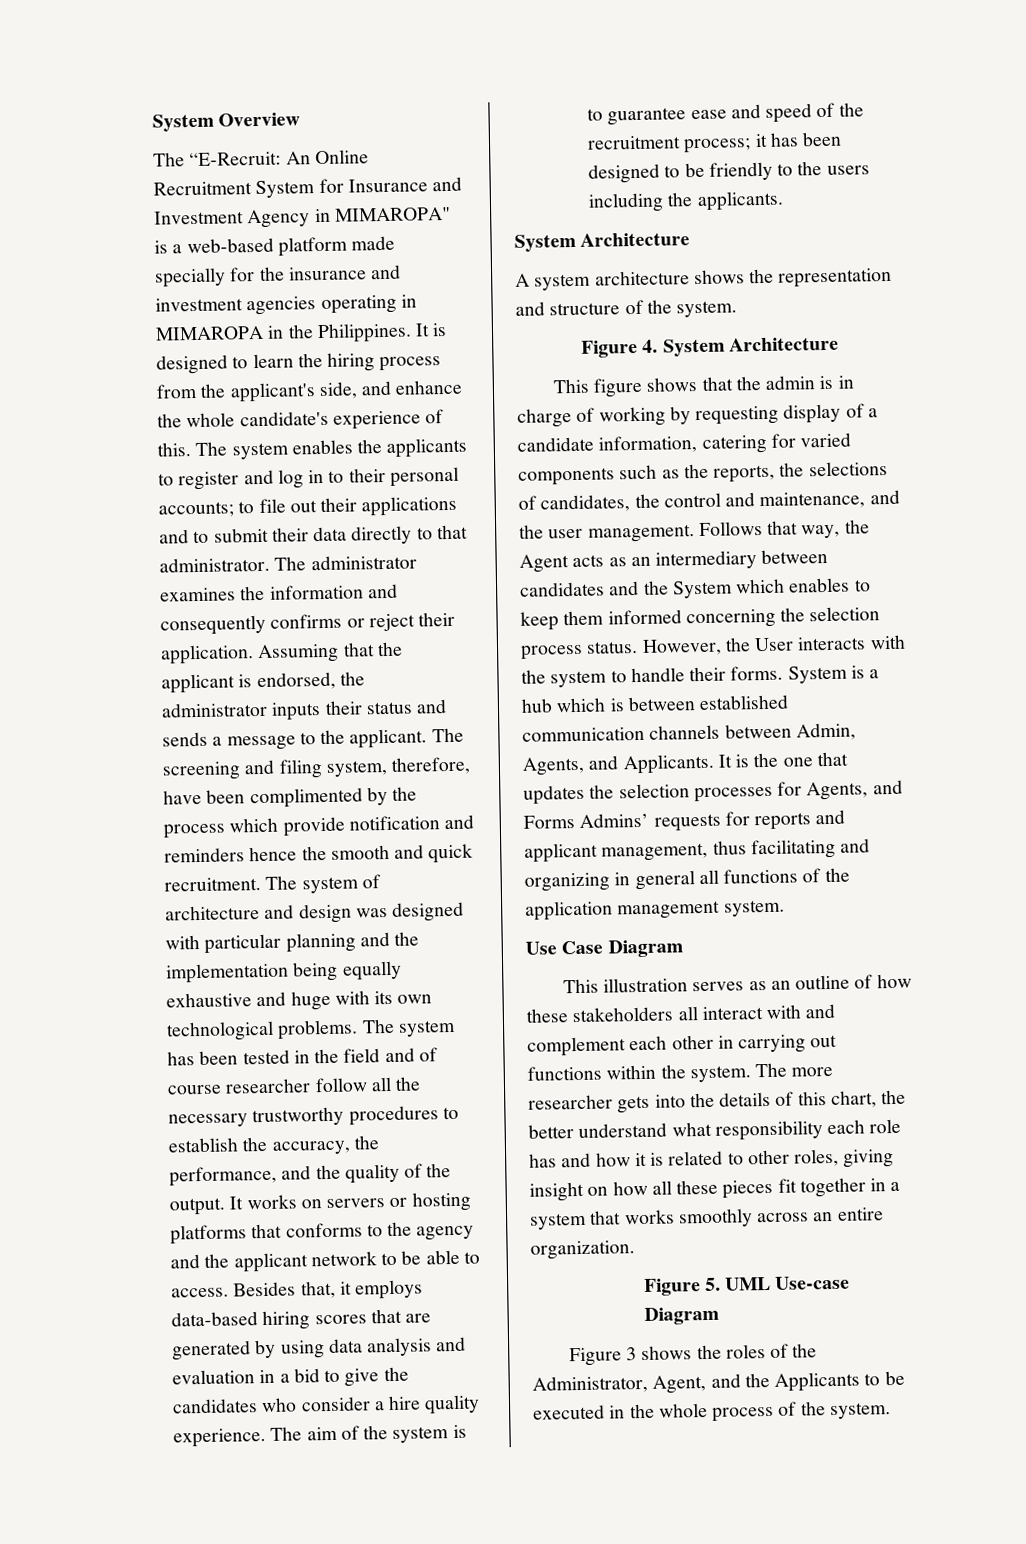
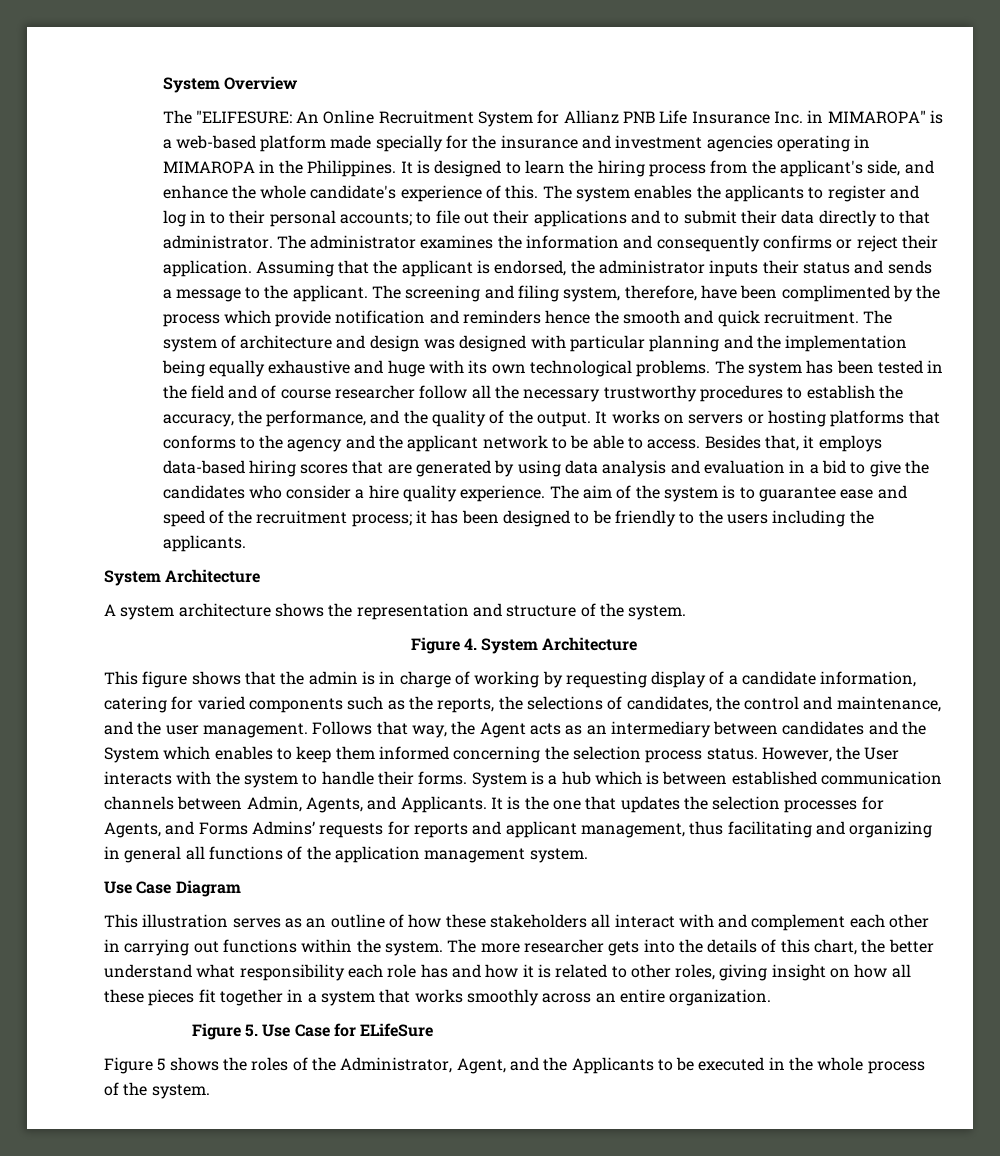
[189,151,282,167] “E-Recruit: -> [195,110,292,124] "ELIFESURE:
[347,176,463,193] [154,209,311,229] Insurance and Investment Agency -> [563,110,804,124] Allianz PNB Life Insurance Inc.
[725,1275,851,1291] [643,1306,719,1325] [568,1347,638,1367] UML Use-case Diagram // Figure 3 -> [262,1023,434,1037] [104,1057,166,1074] Use Case for ELifeSure // Figure 5

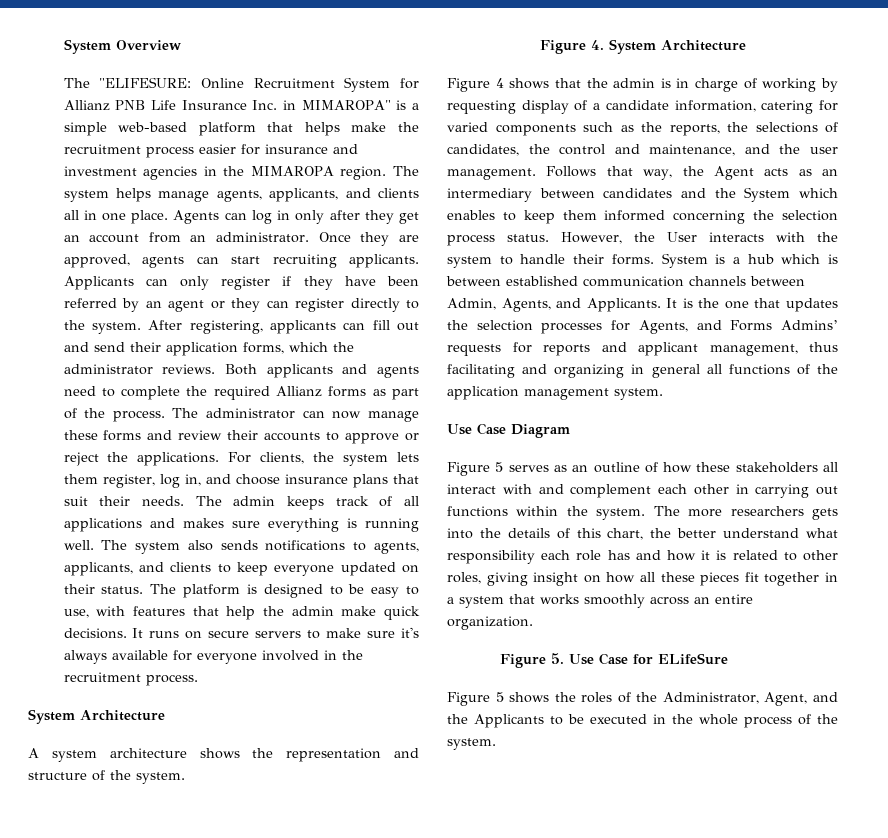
[296,111,320,123] An -> (192, 82) none
(172, 144) none -> [63,122,107,136] simple
[330,135,871,152] [162,160,934,177] [162,185,920,202] [162,210,931,227] [162,235,939,252] [162,260,932,277] [162,285,941,302] [162,310,893,327] [162,335,908,352] [161,360,944,377] [162,385,904,402] [162,410,940,427] [162,435,882,452] [162,460,929,477] [162,485,907,502] [162,510,874,527] [162,535,246,552] made specially for the insurance and investment agencies operating in MIMAROPA in the Philippines. It is designed to learn the hiring process from the applicant's side, and enhance the whole candidate's experience of this. The system enables the applicants to register and log in to their personal accounts; to file out their applications and to submit their data directly to that administrator. The administrator examines the information and consequently confirms or reject their application. Assuming that the applicant is endorsed, the administrator inputs their status and sends a message to the applicant. The screening and filing system, therefore, have been complimented by the process which provide notification and reminders hence the smooth and quick recruitment. The system of architecture and design was designed with particular planning and the implementation being equally exhaustive and huge with its own technological problems. The system has been tested in the field and of course researcher follow all the necessary trustworthy procedures to establish the accuracy, the performance, and the quality of the output. It works on servers or hosting platforms that conforms to the agency and the applicant network to be able to access. Besides that, it employs data-based hiring scores that are generated by using data analysis and evaluation in a bid to give the candidates who consider a hire quality experience. The aim of the system is to guarantee ease and speed of the recruitment process; it has been designed to be friendly to the users including the applicants. -> [267,122,419,136] [63,144,358,158] [63,166,419,180] [63,188,419,202] [63,210,420,224] [63,232,420,246] [63,254,419,268] [63,276,419,290] [63,298,419,312] [63,320,419,334] [63,342,354,356] [63,364,419,378] [63,386,419,400] [63,408,419,422] [63,430,419,444] [63,452,419,466] [63,474,419,488] [63,496,419,510] [63,518,419,532] [63,540,419,554] [63,562,419,576] [63,584,420,598] [63,606,420,620] [63,627,419,639] [63,650,363,664] [63,672,198,686] that helps make the recruitment process easier for insurance and investment agencies in the MIMAROPA region. The system helps manage agents, applicants, and clients all in one place. Agents can log in only after they get an account from an administrator. Once they are approved, agents can start recruiting applicants. Applicants can only register if they have been referred by an agent or they can register directly to the system. After registering, applicants can fill out and send their application forms, which the administrator reviews. Both applicants and agents need to complete the required Allianz forms as part of the process. The administrator can now manage these forms and review their accounts to approve or reject the applications. For clients, the system lets them register, log in, and choose insurance plans that suit their needs. The admin keeps track of all applications and makes sure everything is running well. The system also sends notifications to agents, applicants, and clients to keep everyone updated on their status. The platform is designed to be easy to use, with features that help the admin make quick decisions. It runs on secure servers to make sure it's always available for everyone involved in the recruitment process.
[104,671,188,688] This figure -> [447,78,504,92] Figure 4
[104,914,229,928] This illustration -> [447,462,504,476] Figure 5
[523,939,604,953] researcher -> [730,506,804,516] researchers

